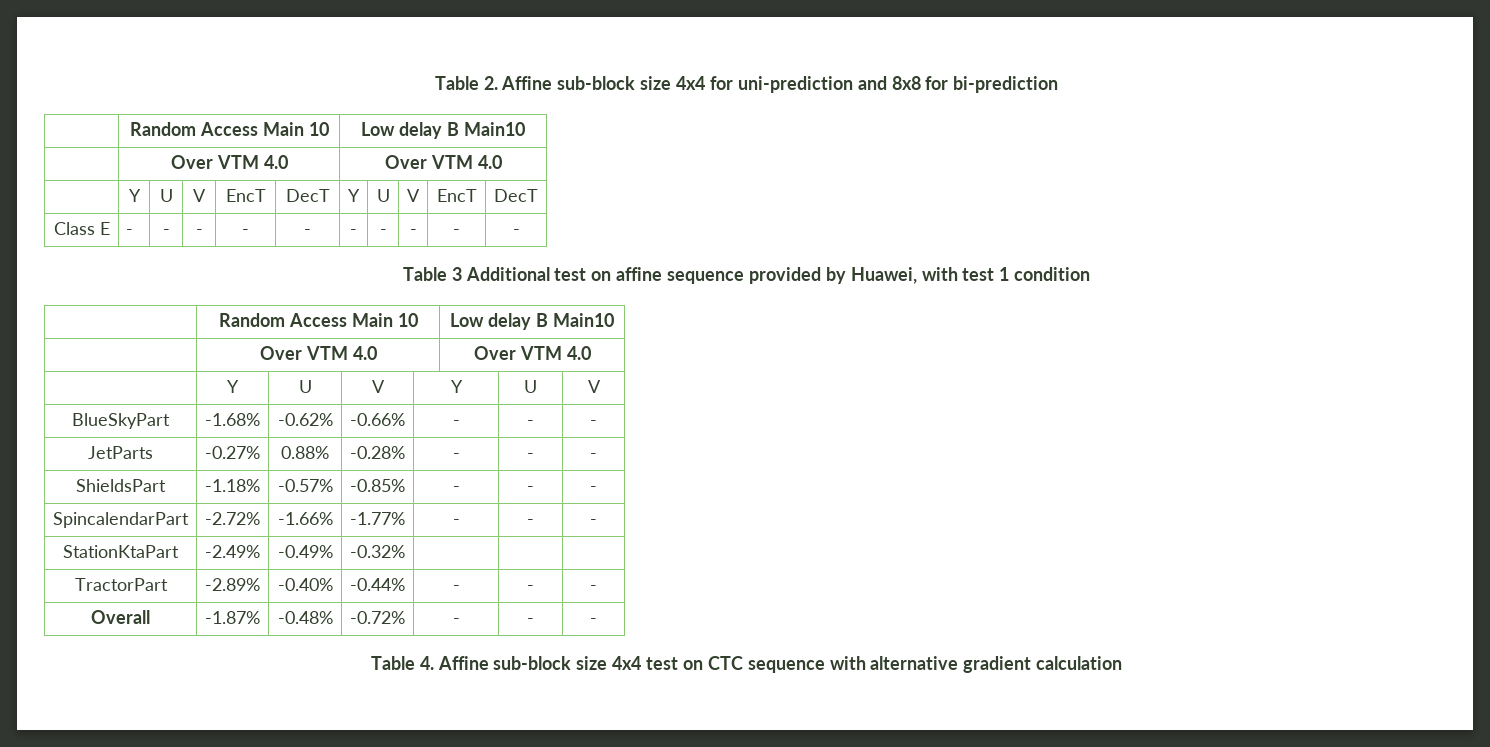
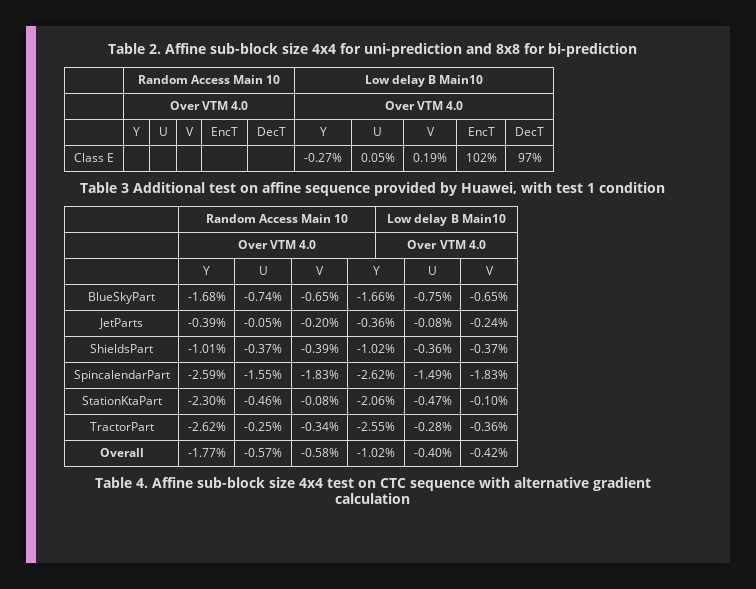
[126,229,134,235] [162,229,170,235] [195,229,203,235] [242,229,249,235] [304,229,311,235] [350,229,357,235] [379,229,387,235] [409,229,417,235] [453,229,460,235] [512,229,520,235] - | - | - | - | - | - | - | - | - | - -> [304,153,342,162] [360,153,395,162] [413,153,447,162] [465,153,497,162] [517,153,542,162] | | | | | -0.27% | 0.05% | 0.19% | 102% | 97%
[277,413,333,426] [350,413,405,426] [452,420,460,426] [527,420,534,426] [590,420,597,426] [88,446,153,459] [205,446,260,459] [281,446,329,459] [350,446,405,459] [452,453,460,459] [527,453,534,459] [590,453,597,459] [76,479,166,492] [205,479,260,492] [277,479,333,492] [350,479,405,492] [452,486,460,492] [527,486,534,492] [590,486,597,492] [53,512,189,528] [205,512,260,525] [277,512,333,525] [350,512,405,525] [452,519,460,525] [527,519,534,525] [590,519,597,525] [63,545,179,558] [205,545,260,558] [277,545,333,558] [350,545,405,558] [74,578,168,591] [205,578,260,591] [277,578,333,591] [350,578,405,591] [452,585,460,591] [527,585,534,591] [590,585,597,591] [91,610,150,624] [205,611,260,624] [277,611,333,624] [350,611,405,624] [452,618,460,624] [527,618,534,624] [590,618,597,624] -0.62% | -0.66% | - | - | - // JetParts | -0.27% | 0.88% | -0.28% | - | - | - // ShieldsPart | -1.18% | -0.57% | -0.85% | - | - | - // SpincalendarPart | -2.72% | -1.66% | -1.77% | - | - | - // StationKtaPart | -2.49% | -0.49% | -0.32% | | | // TractorPart | -2.89% | -0.40% | -0.44% | - | - | - // Overall | -1.87% | -0.48% | -0.72% | - | - | - -> [244,292,282,301] [300,292,339,301] [357,292,395,301] [413,292,452,301] [470,292,508,301] [99,318,143,329] [187,318,226,327] [244,318,282,327] [300,318,339,327] [357,318,395,327] [413,318,452,327] [470,318,508,327] [90,344,153,353] [187,344,226,353] [244,344,282,353] [300,344,339,353] [357,344,395,353] [413,344,452,353] [470,344,508,353] [73,370,170,382] [187,370,226,379] [244,370,282,379] [300,370,339,379] [357,370,395,379] [413,370,452,379] [470,370,508,379] [81,396,162,405] [187,396,226,405] [244,396,282,405] [300,396,339,405] [357,396,395,405] [413,396,452,405] [470,396,508,405] [89,422,154,431] [187,422,226,431] [244,422,282,431] [300,422,339,431] [357,422,395,431] [413,422,452,431] [470,422,508,431] [99,448,144,457] [187,448,226,457] [244,448,282,457] [300,448,339,457] [357,448,395,457] [413,448,452,457] [470,448,508,457] -0.74% | -0.65% | -1.66% | -0.75% | -0.65% // JetParts | -0.39% | -0.05% | -0.20% | -0.36% | -0.08% | -0.24% // ShieldsPart | -1.01% | -0.37% | -0.39% | -1.02% | -0.36% | -0.37% // SpincalendarPart | -2.59% | -1.55% | -1.83% | -2.62% | -1.49% | -1.83% // StationKtaPart | -2.30% | -0.46% | -0.08% | -2.06% | -0.47% | -0.10% // TractorPart | -2.62% | -0.25% | -0.34% | -2.55% | -0.28% | -0.36% // Overall | -1.77% | -0.57% | -0.58% | -1.02% | -0.40% | -0.42%

